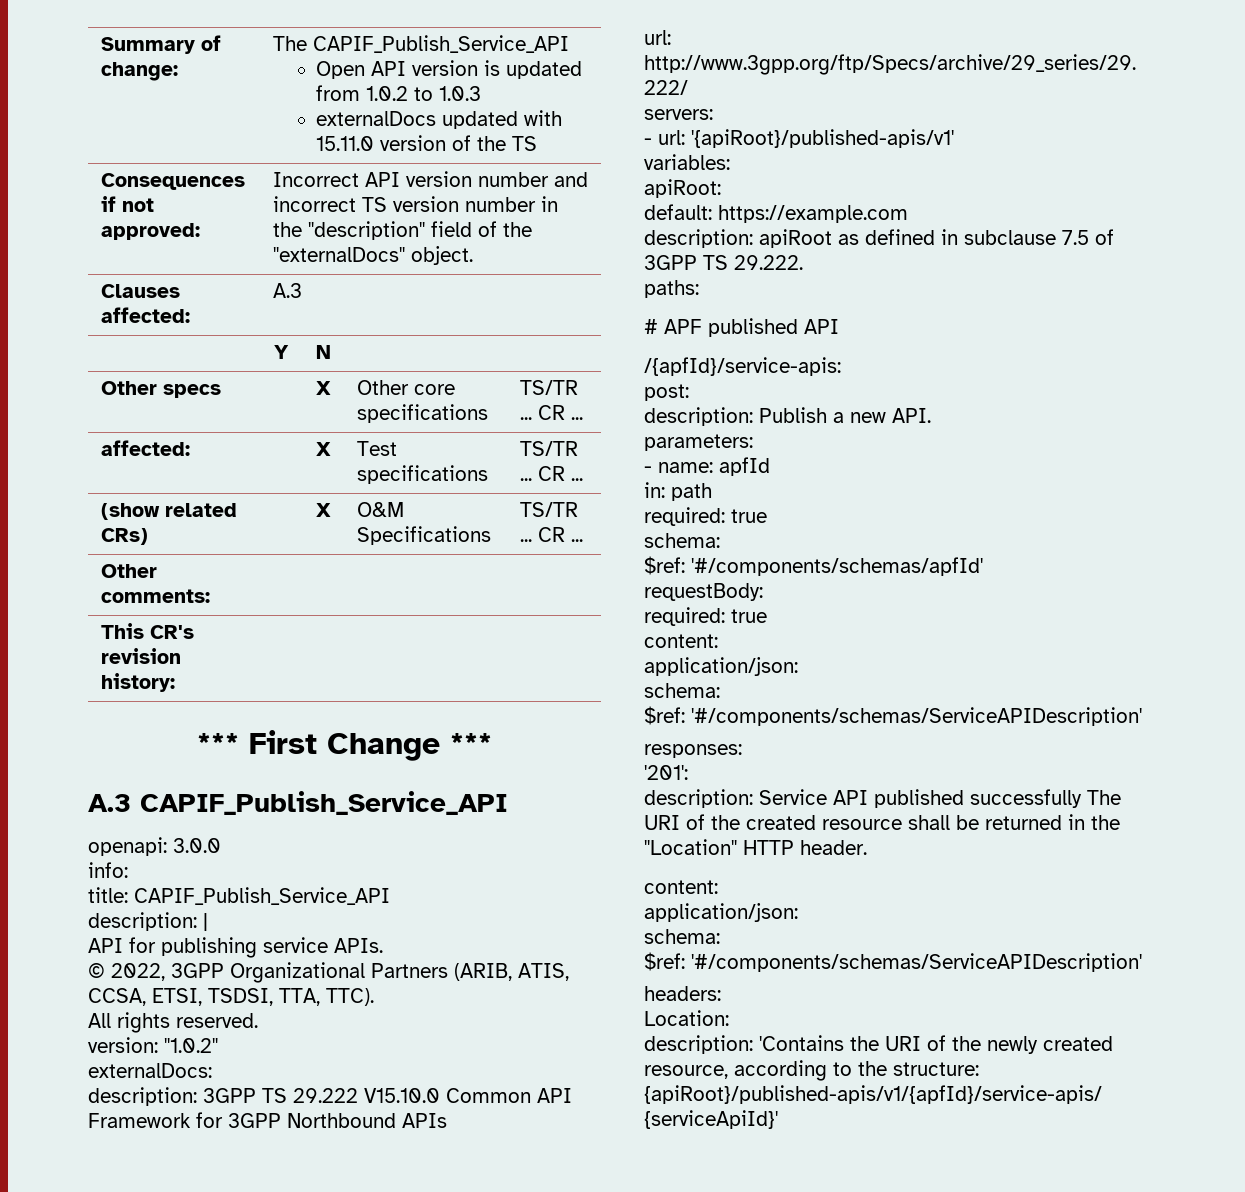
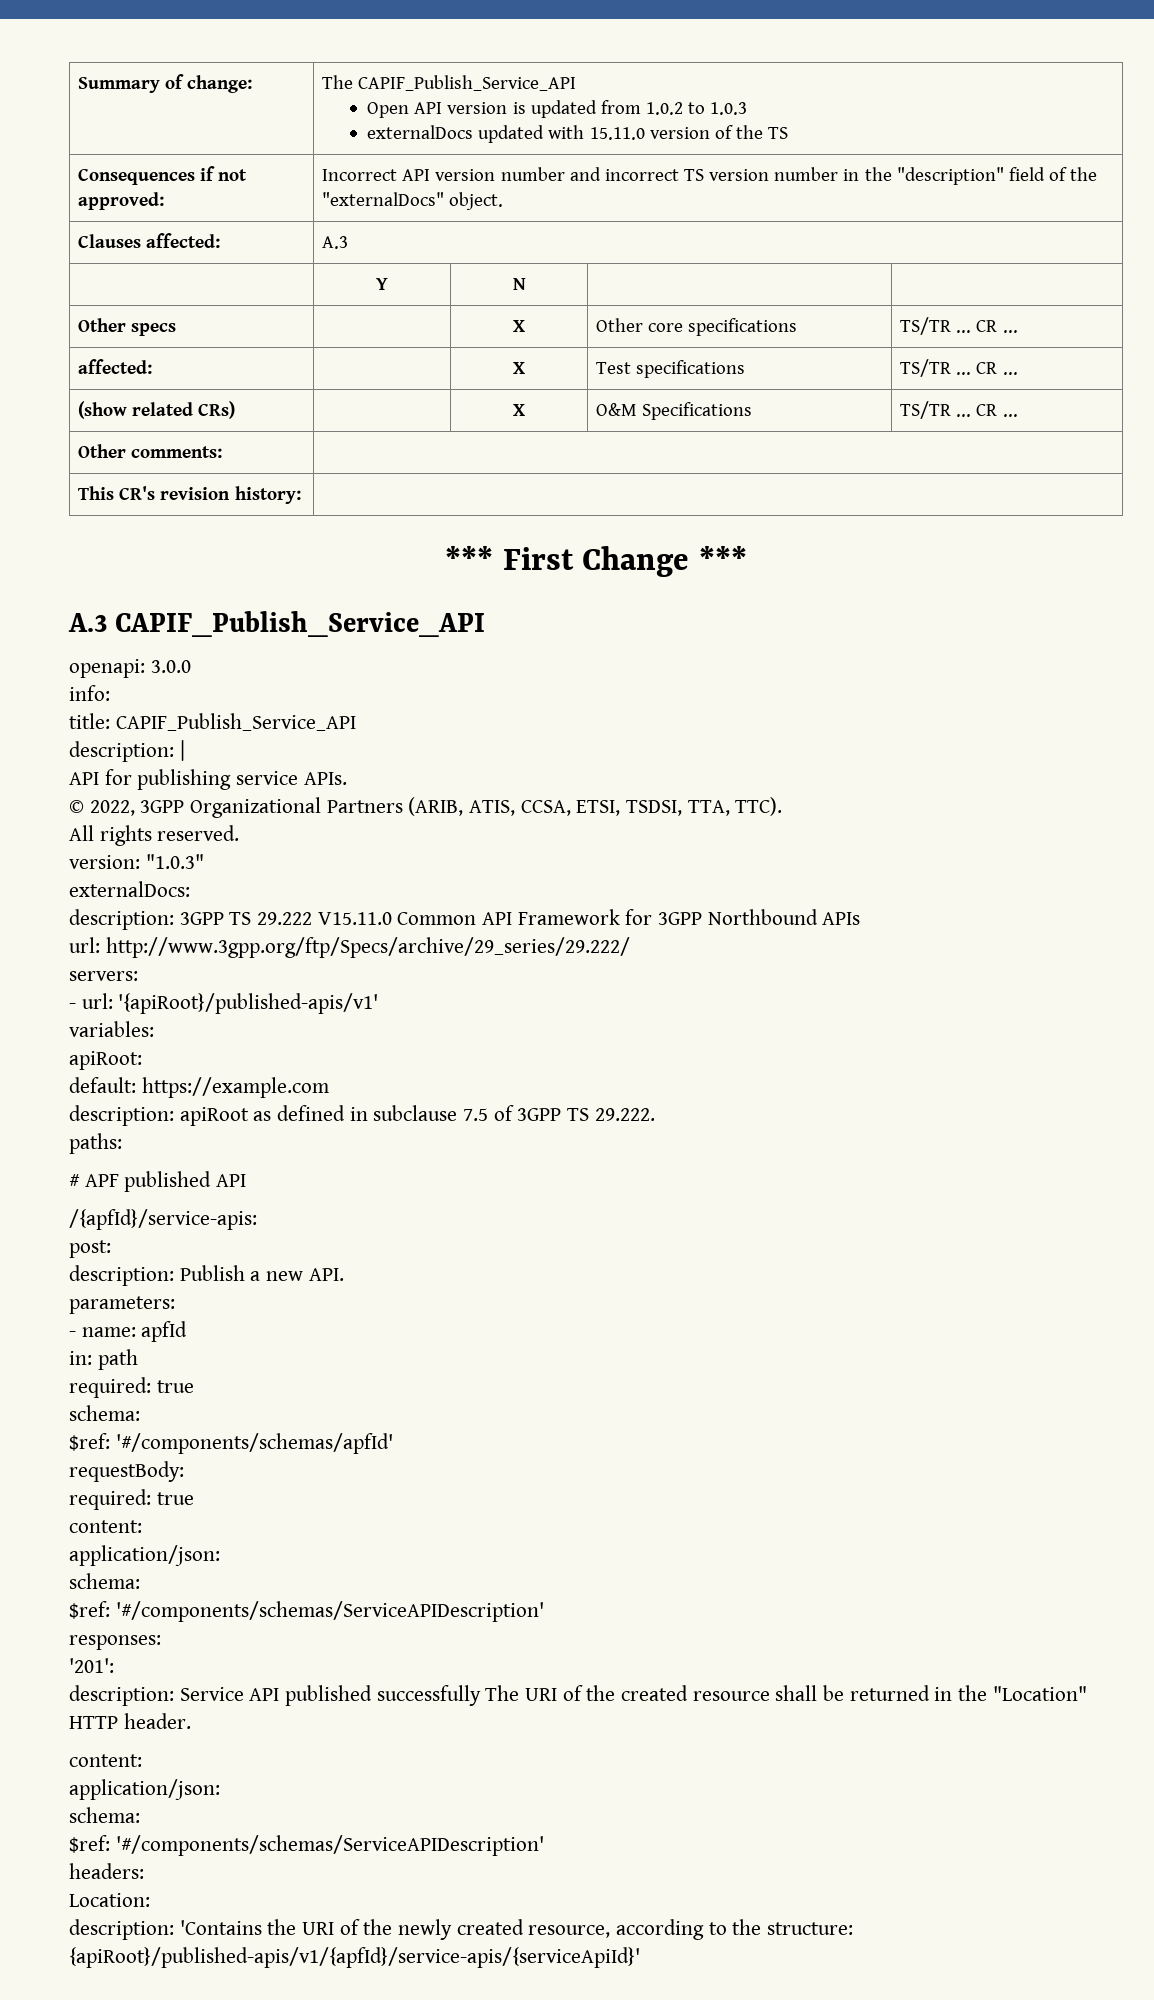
[164,1038,218,1053] "1.0.2" -> [145,854,204,869] "1.0.3"
[364,1088,440,1103] V15.10.0 -> [317,912,392,925] V15.11.0

